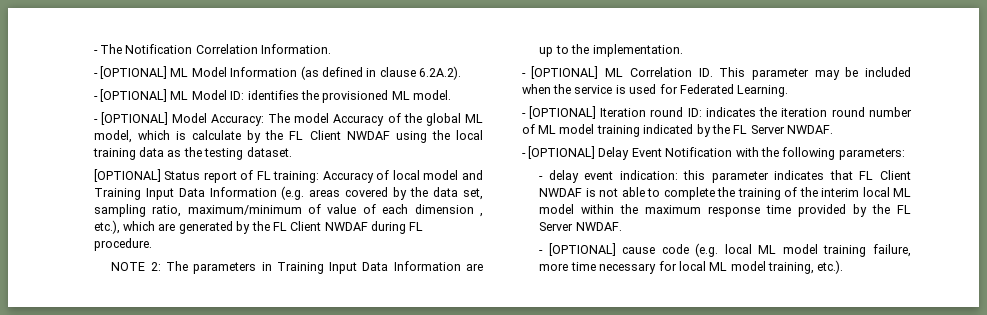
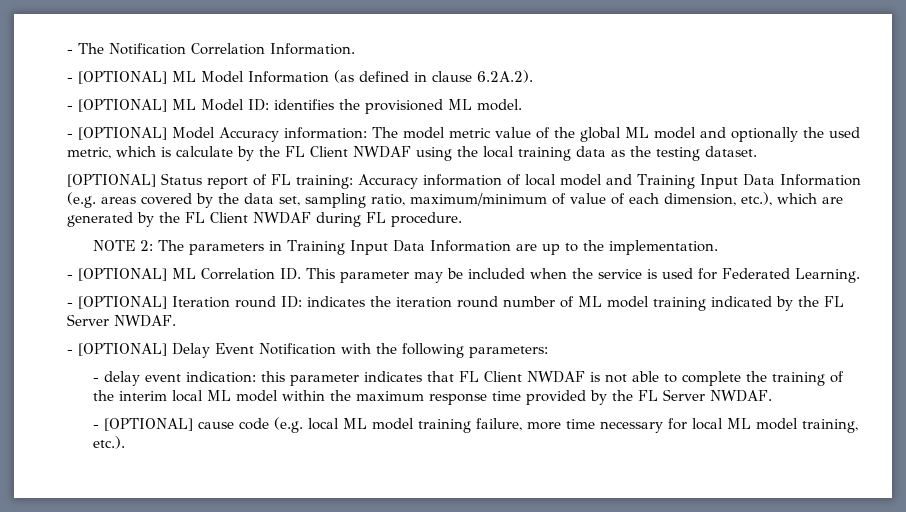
[211,113,483,126] [93,130,132,143] Accuracy: The model Accuracy of the global ML model, -> [219,127,861,142] [67,147,112,159] Accuracy information: The model metric value of the global ML model and optionally the used metric,
(374, 177) none -> [423,174,503,186] information
[414,204,483,217] dimension , -> [664,193,737,206] dimension,

